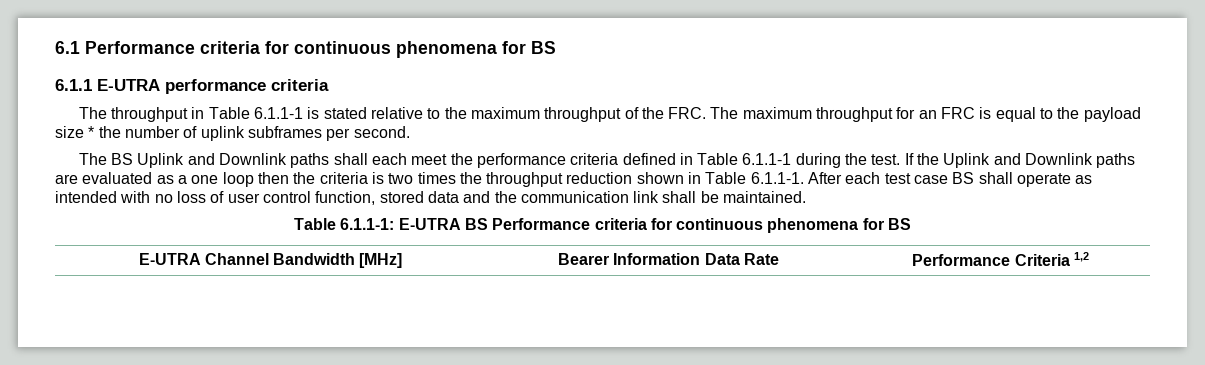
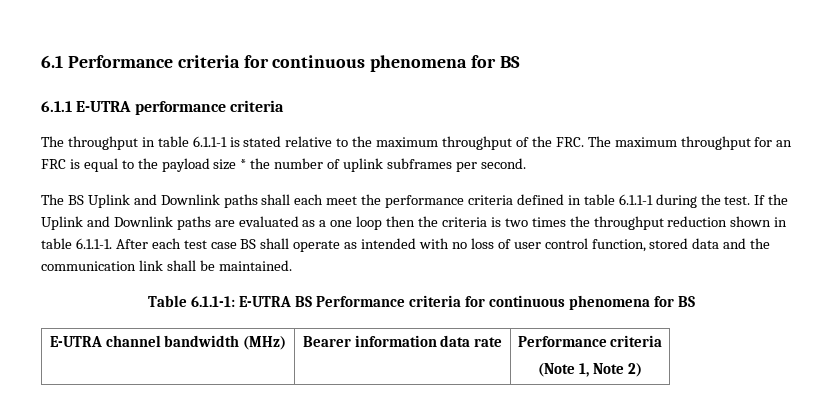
[208,107,250,119] Table -> [157,136,189,147] table
[697,153,739,165] Table -> [583,194,615,205] table
[705,172,747,184] Table -> [41,238,72,249] table
[204,253,403,268] [558,253,779,265] [912,252,1089,266] Channel Bandwidth [MHz] | Bearer Information Data Rate | Performance Criteria 1,2 -> [105,335,287,350] [302,335,503,347] [517,335,663,347] [538,363,642,377] channel bandwidth (MHz) | Bearer information data rate | Performance criteria // (Note 1, Note 2)

